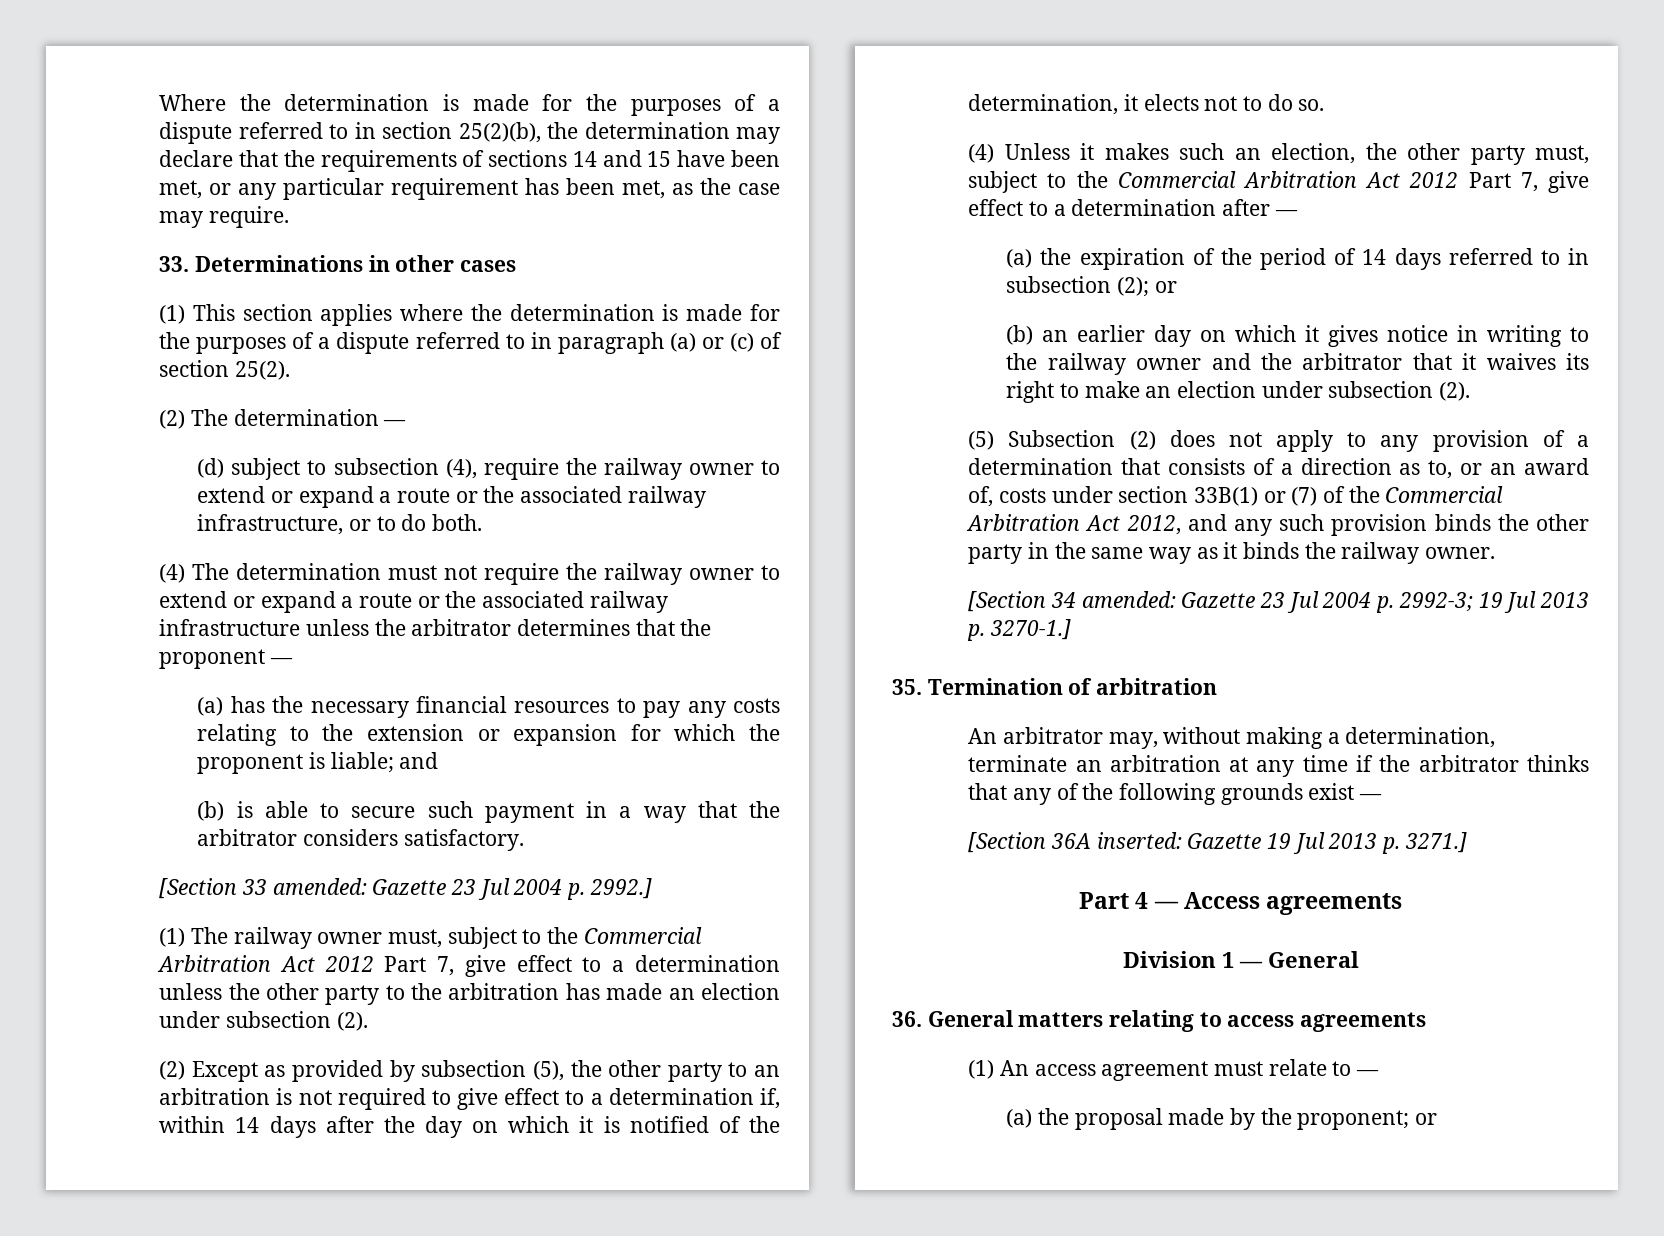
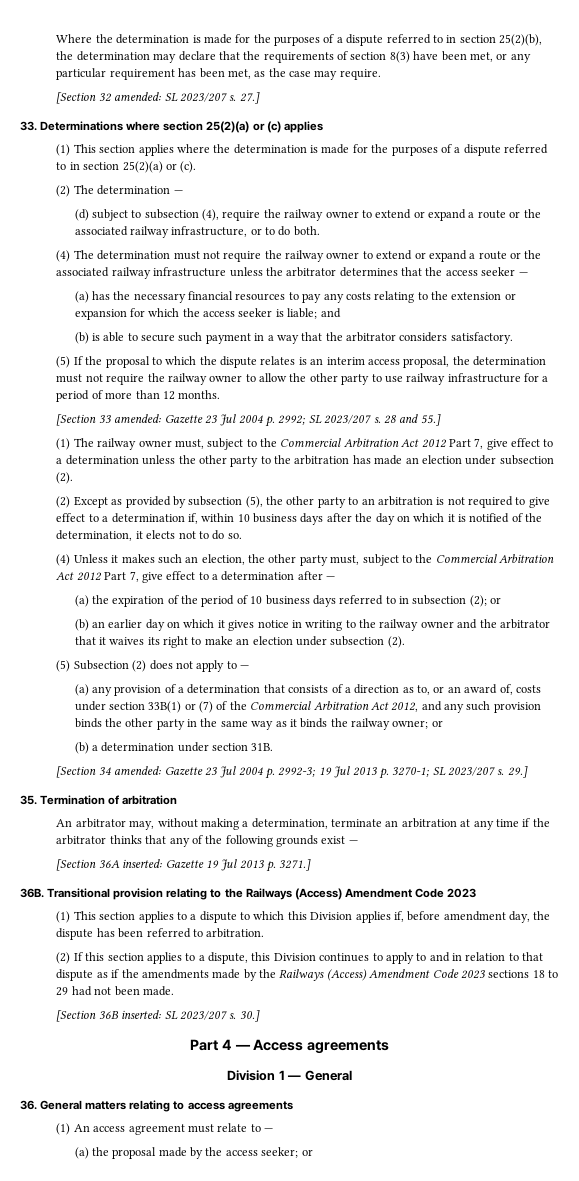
[488,150,672,167] sections 14 and 15 -> [350,51,410,63] section 8(3)
[159,255,516,272] 33. Determinations in other cases -> [56,92,260,104] [20,121,323,133] [Section 32 amended: SL 2023/207 s. 27.] // 33. Determinations where section 25(2)(a) or (c) applies
[557,332,783,354] [159,360,290,380] paragraph (a) or (c) of section 25(2). -> [83,161,197,173] section 25(2)(a) or (c).
[159,649,266,669] proponent -> [445,267,516,276] access seeker
[197,754,304,774] proponent -> [203,308,273,317] access seeker
(524, 840) none -> [56,356,547,368] [56,373,549,385] [56,390,221,402] // (5) If the proposal to which the dispute relates is an interim access proposal, the determination must not require the railway owner to allow the other party to use railway infrastructure for a period of more than 12 months.
[589,878,652,899] 2992.] -> [278,414,441,426] 2992; SL 2023/207 s. 28 and 55.]
[235,1117,260,1133] 14 -> [237,513,298,523] 10 business
[1362,249,1387,265] 14 -> [250,595,310,605] 10 business
(1367, 439) none -> [240,665,250,669] [74,684,89,696] — // (a)
[1424,547,1495,559] owner. -> [392,720,443,729] [74,742,274,754] owner; or // (b) a determination under section 31B.
[989,619,1071,640] 3270-1.] -> [392,766,528,778] 3270-1; SL 2023/207 s. 29.]
(1467, 842) none -> [20,888,477,900] [56,911,551,923] [56,928,265,940] [56,952,544,964] [56,969,559,981] [56,986,174,996] [56,1010,260,1022] // 36B. Transitional provision relating to the Railways (Access) Amendment Code 2023 // (1) This section applies to a dispute to which this Division applies if, before amendment day, the dispute has been referred to arbitration. // (2) If this section applies to a dispute, this Division continues to apply to and in relation to that dispute as if the amendments made by the Railways (Access) Amendment Code 2023 sections 18 to 29 had not been made. // [Section 36B inserted: SL 2023/207 s. 30.]
[1297,1110,1410,1130] proponent; -> [225,1147,299,1158] access seeker;

